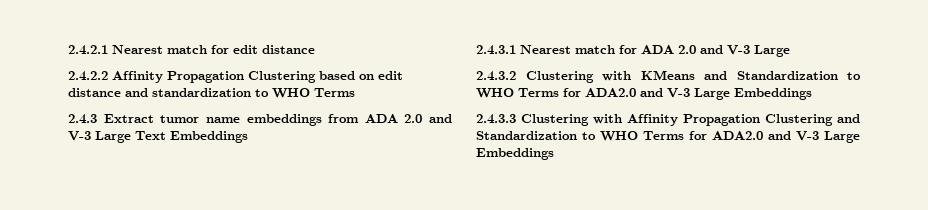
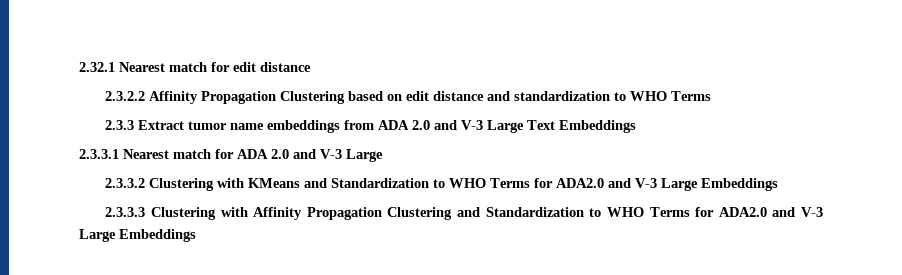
[68,45,108,55] 2.4.2.1 -> [79,62,115,72] 2.32.1
[68,71,108,81] 2.4.2.2 -> [105,91,146,101] 2.3.2.2
[68,114,97,124] 2.4.3 -> [105,120,135,130] 2.3.3
[476,45,516,55] 2.4.3.1 -> [79,149,119,159] 2.3.3.1
[476,71,516,81] 2.4.3.2 -> [105,178,146,188] 2.3.3.2
[476,114,516,124] 2.4.3.3 -> [105,207,146,217] 2.3.3.3

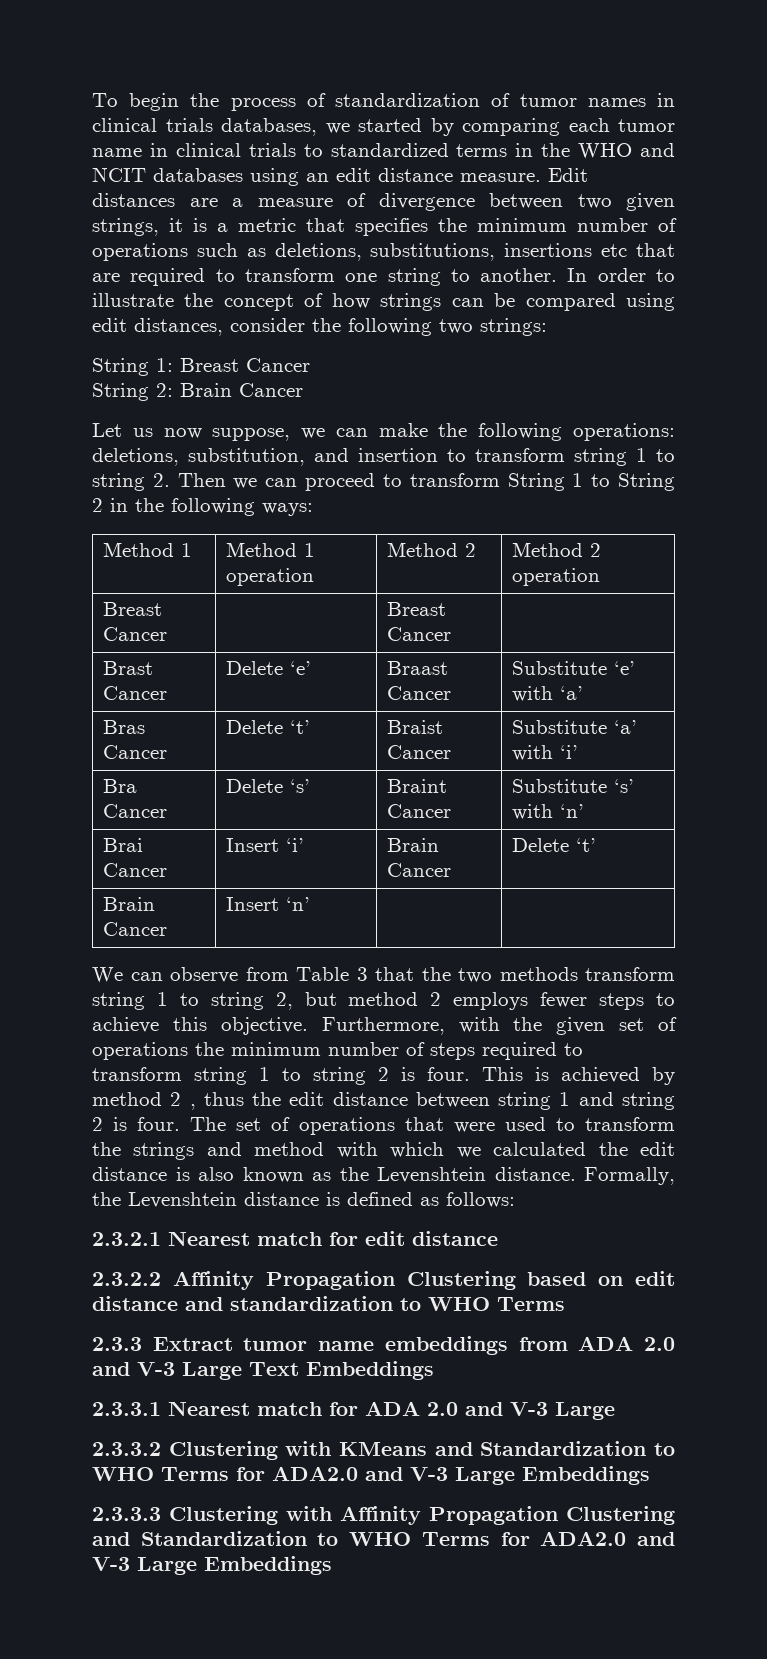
[79,62,115,72] 2.32.1 -> [92,93,675,111] [92,118,675,136] [92,143,675,159] [92,167,588,186] [92,193,675,211] [92,218,677,236] [92,243,675,261] [92,268,675,286] [92,293,676,311] [92,318,547,336] [92,358,310,376] [92,383,303,401] [92,423,675,441] [92,448,675,466] [92,473,675,491] [92,498,313,516] [102,542,192,557] [225,542,315,557] [225,568,314,586] [386,542,476,557] [511,542,601,557] [511,568,600,586] [102,602,162,616] [102,627,167,641] [386,602,446,616] [386,627,451,641] [102,661,153,675] [102,686,167,700] [225,661,311,675] [386,661,448,675] [386,686,451,700] [511,661,635,675] [511,686,583,702] [102,720,145,734] [102,745,167,759] [225,720,310,734] [386,720,443,734] [386,745,451,759] [511,720,637,734] [511,745,578,761] [102,779,137,793] [102,804,167,818] [225,779,310,793] [386,779,447,793] [386,804,451,818] [511,779,634,793] [511,804,584,820] [102,838,143,852] [102,863,167,877] [225,838,304,852] [386,838,439,852] [386,863,451,877] [511,838,596,852] [102,897,155,911] [102,922,167,936] [225,897,310,911] [92,967,675,983] [92,992,676,1010] [92,1017,677,1035] [92,1042,583,1060] [92,1067,675,1085] [92,1092,675,1110] [92,1117,675,1135] [92,1142,676,1160] [92,1167,675,1185] [92,1192,515,1208] [92,1232,161,1246] To begin the process of standardization of tumor names in clinical trials databases, we started by comparing each tumor name in clinical trials to standardized terms in the WHO and NCIT databases using an edit distance measure. Edit distances are a measure of divergence between two given strings, it is a metric that specifies the minimum number of operations such as deletions, substitutions, insertions etc that are required to transform one string to another. In order to illustrate the concept of how strings can be compared using edit distances, consider the following two strings: // String 1: Breast Cancer // String 2: Brain Cancer // Let us now suppose, we can make the following operations: deletions, substitution, and insertion to transform string 1 to string 2. Then we can proceed to transform String 1 to String 2 in the following ways: // Method 1 | Method 1 operation | Method 2 | Method 2 operation // Breast Cancer | | Breast Cancer | // Brast Cancer | Delete ‘e’ | Braast Cancer | Substitute ‘e’ with ‘a’ // Bras Cancer | Delete ‘t’ | Braist Cancer | Substitute ‘a’ with ‘i’ // Bra Cancer | Delete ‘s’ | Braint Cancer | Substitute ‘s’ with ‘n’ // Brai Cancer | Insert ‘i’ | Brain Cancer | Delete ‘t’ // Brain Cancer | Insert ‘n’ | | // We can observe from Table 3 that the two methods transform string 1 to string 2, but method 2 employs fewer steps to achieve this objective. Furthermore, with the given set of operations the minimum number of steps required to transform string 1 to string 2 is four. This is achieved by method 2 , thus the edit distance between string 1 and string 2 is four. The set of operations that were used to transform the strings and method with which we calculated the edit distance is also known as the Levenshtein distance. Formally, the Levenshtein distance is defined as follows: // 2.3.2.1

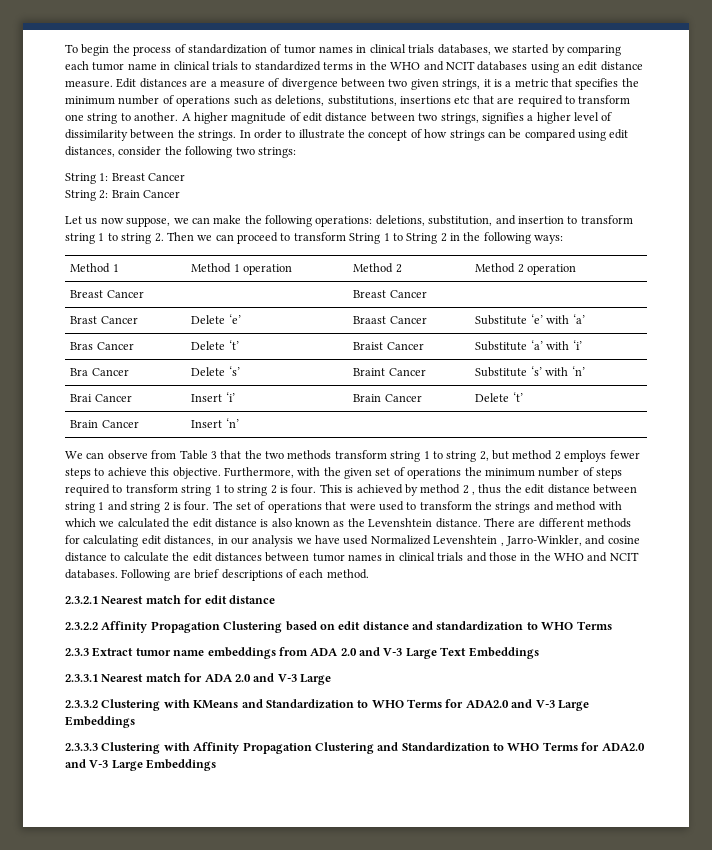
(558, 275) none -> [181,112,613,124] [65,129,237,141] A higher magnitude of edit distance between two strings, signifies a higher level of dissimilarity between the strings.
[584,1167,675,1185] [92,1192,515,1208] Formally, the Levenshtein distance is defined as follows: -> [483,518,631,528] [65,535,640,547] [65,552,639,562] [65,569,369,581] There are different methods for calculating edit distances, in our analysis we have used Normalized Levenshtein , Jarro-Winkler, and cosine distance to calculate the edit distances between tumor names in clinical trials and those in the WHO and NCIT databases. Following are brief descriptions of each method.

